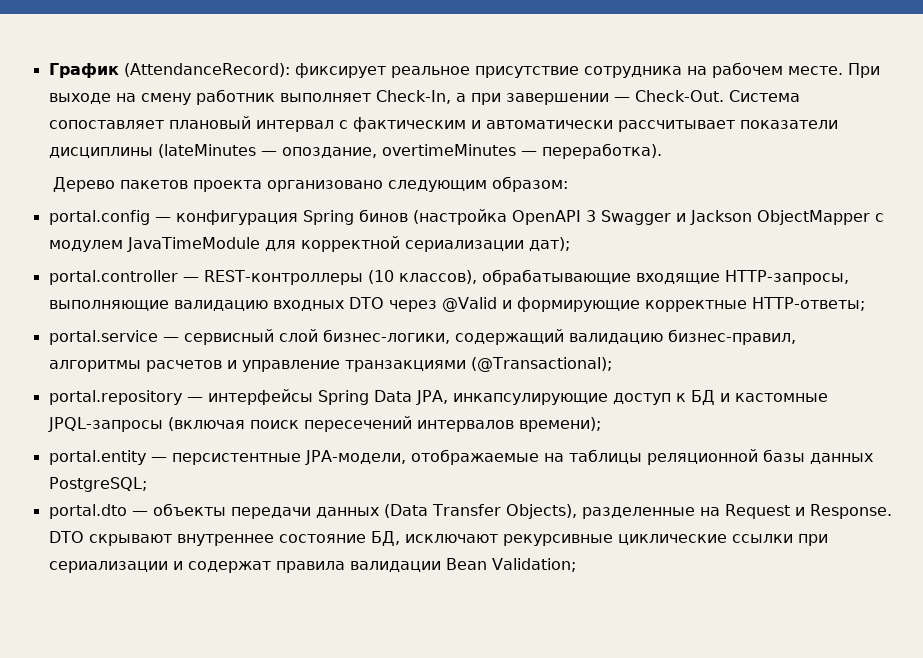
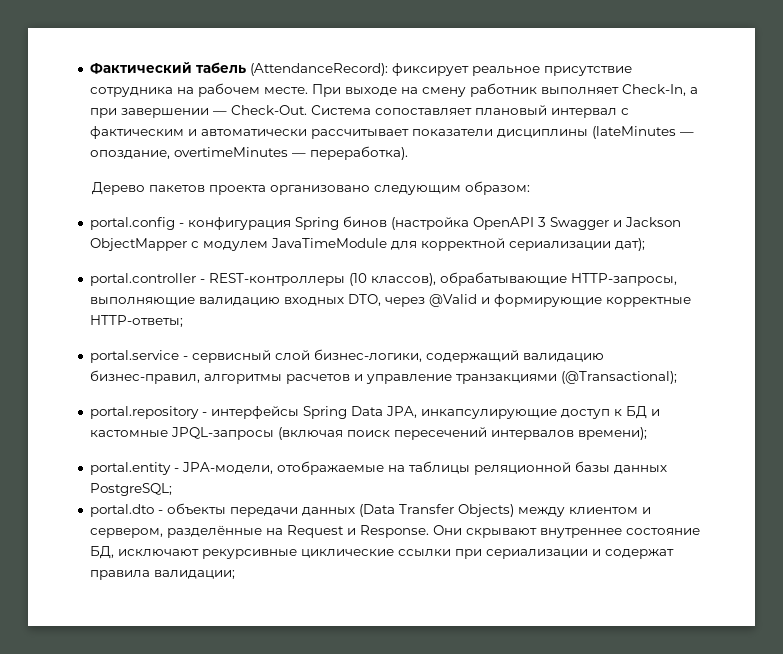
[48,63,119,78] График -> [89,62,246,74] Фактический табель
[154,217,171,222] — -> [178,223,184,227] -
[182,277,199,282] — -> [199,279,205,283] -
[635,273,720,284] входящие -> (567, 279) none
[348,297,384,309] DTO -> [347,294,381,306] DTO,
[162,337,179,342] — -> [182,356,188,360] -
[186,397,203,402] — -> [201,412,207,416] -
[150,453,301,465] — персистентные -> [173,468,179,472] -
[131,511,148,516] — -> [157,510,163,514] -
[505,504,695,519] Objects), разделенные -> [457,504,651,517] [89,525,262,538] Objects) между клиентом и сервером, разделённые
[48,531,84,543] DTO -> [432,525,462,535] Они
[349,558,576,572] валидации Bean Validation; -> [153,570,235,579] валидации;

